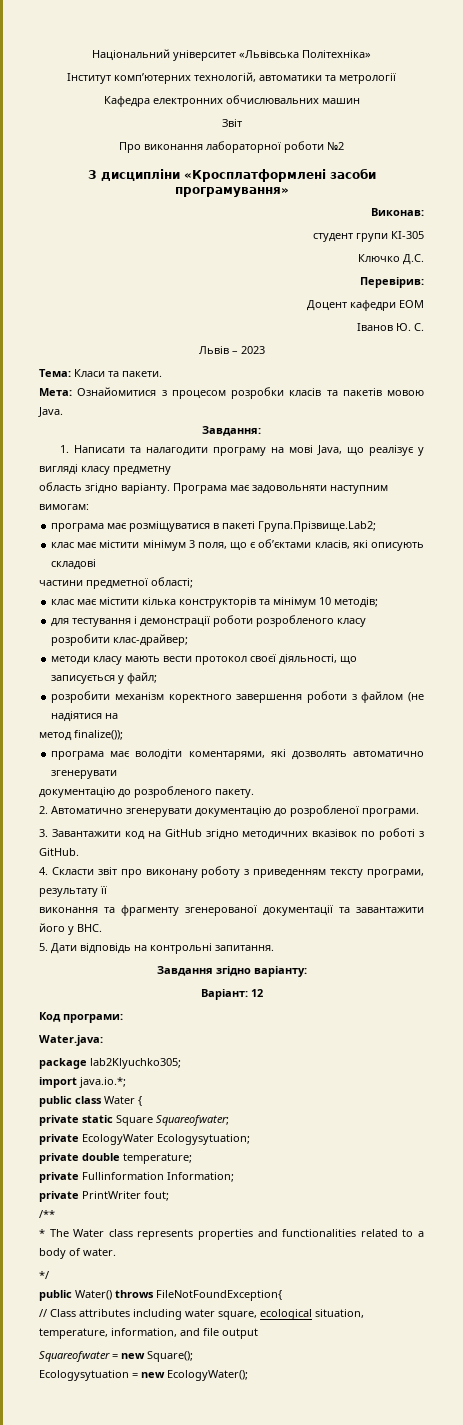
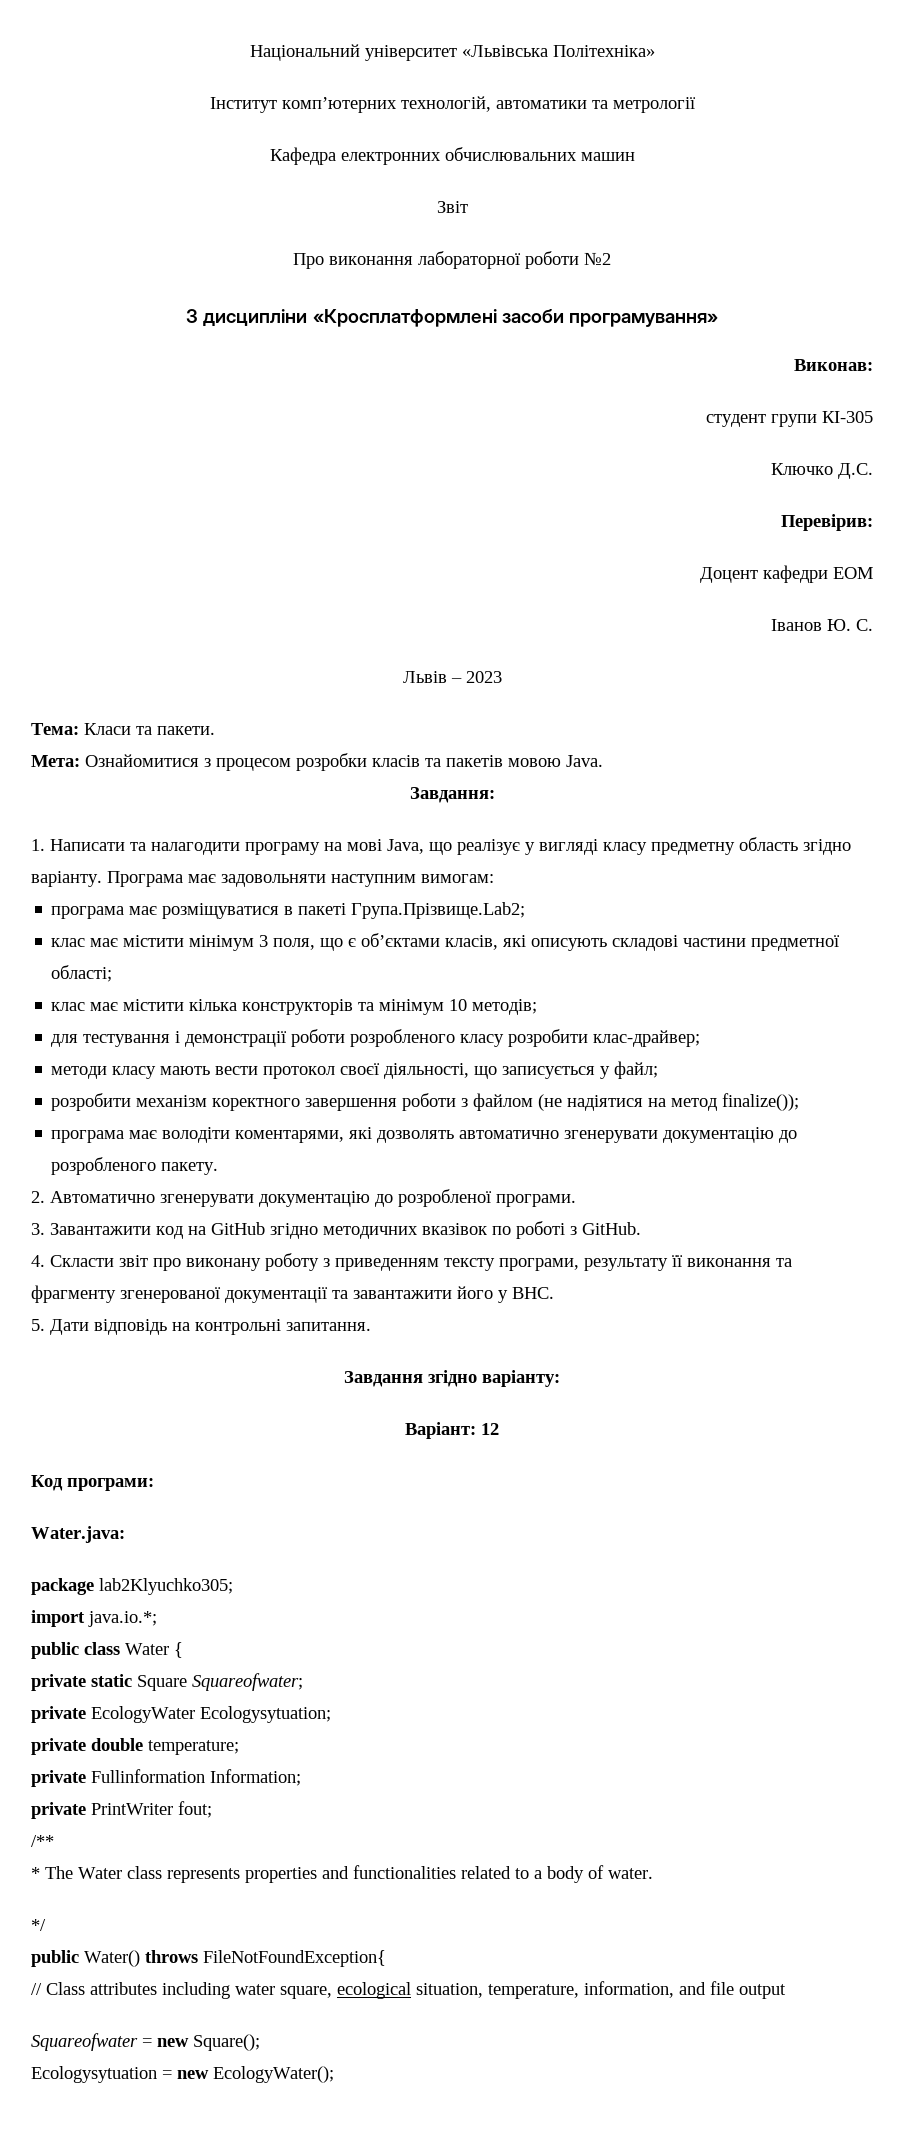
(171, 470) // -> (735, 848) none
(97, 564) // -> (679, 943) none
(119, 716) // -> (667, 1102) none
(118, 774) // -> (659, 1136) none
(107, 890) // -> (683, 1261) none

